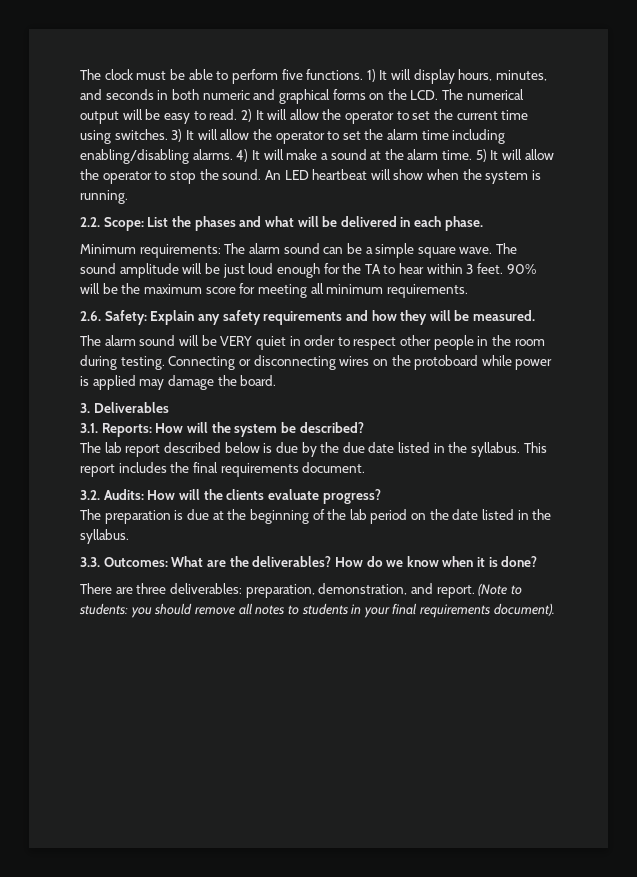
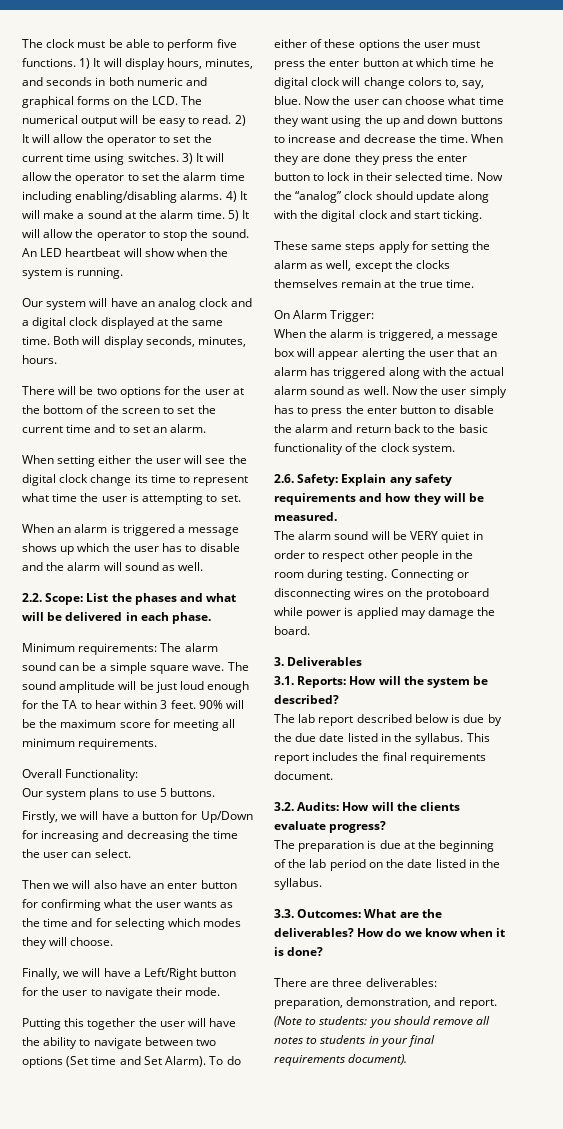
(128, 197) none -> [22,298,252,310] [22,317,224,329] [22,336,247,348] [22,355,57,364] [22,386,244,398] [22,405,216,414] [22,424,207,433] [22,455,247,467] [22,474,249,486] [22,493,241,505] [22,524,240,536] [22,543,240,555] [22,562,204,571] // Our system will have an analog clock and a digital clock displayed at the same time. Both will display seconds, minutes, hours. // There will be two options for the user at the bottom of the screen to set the current time and to set an alarm. // When setting either the user will see the digital clock change its time to represent what time the user is attempting to set. // When an alarm is triggered a message shows up which the user has to disable and the alarm will sound as well.
(468, 291) none -> [22,769,139,781] [22,788,216,800] [22,811,253,823] [22,830,239,842] [22,849,131,858] [22,880,237,889] [22,899,234,911] [22,918,242,930] [22,937,114,949] [22,968,237,980] [22,987,221,999] [22,1018,237,1030] [22,1037,217,1049] [22,1056,241,1068] [274,39,481,51] [274,58,494,70] [274,77,485,89] [274,96,504,105] [274,115,503,127] [274,134,504,143] [274,153,468,165] [274,172,503,181] [274,191,490,203] [274,210,483,222] [274,241,491,253] [274,260,451,272] [274,279,475,288] [274,310,375,322] [274,329,499,341] [274,348,497,360] [274,367,505,379] [274,386,507,398] [274,405,494,417] [274,424,488,433] [274,443,455,455] // Overall Functionality: // Our system plans to use 5 buttons. // Firstly, we will have a button for Up/Down for increasing and decreasing the time the user can select. // Then we will also have an enter button for confirming what the user wants as the time and for selecting which modes they will choose. // Finally, we will have a Left/Right button for the user to navigate their mode. // Putting this together the user will have the ability to navigate between two options (Set time and Set Alarm). To do either of these options the user must press the enter button at which time he digital clock will change colors to, say, blue. Now the user can choose what time they want using the up and down buttons to increase and decrease the time. When they are done they press the enter button to lock in their selected time. Now the “analog” clock should update along with the digital clock and start ticking. // These same steps apply for setting the alarm as well, except the clocks themselves remain at the true time. // On Alarm Trigger: // When the alarm is triggered, a message box will appear alerting the user that an alarm has triggered along with the actual alarm sound as well. Now the user simply has to press the enter button to disable the alarm and return back to the basic functionality of the clock system.

